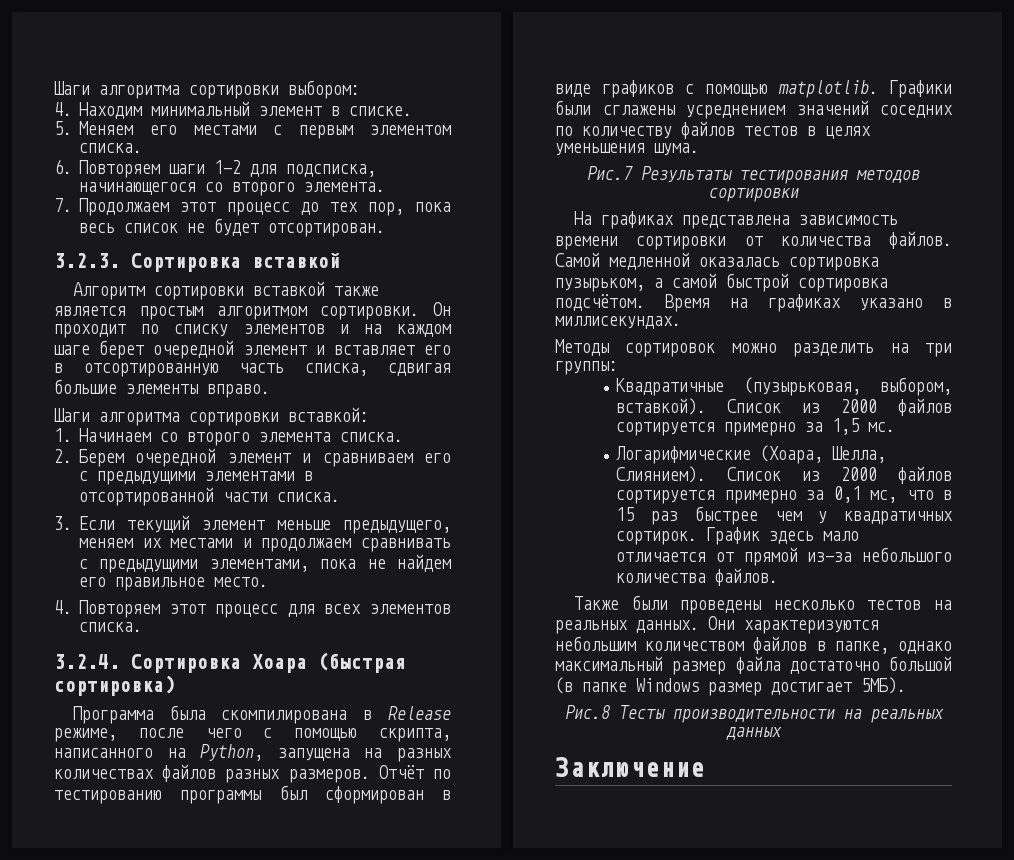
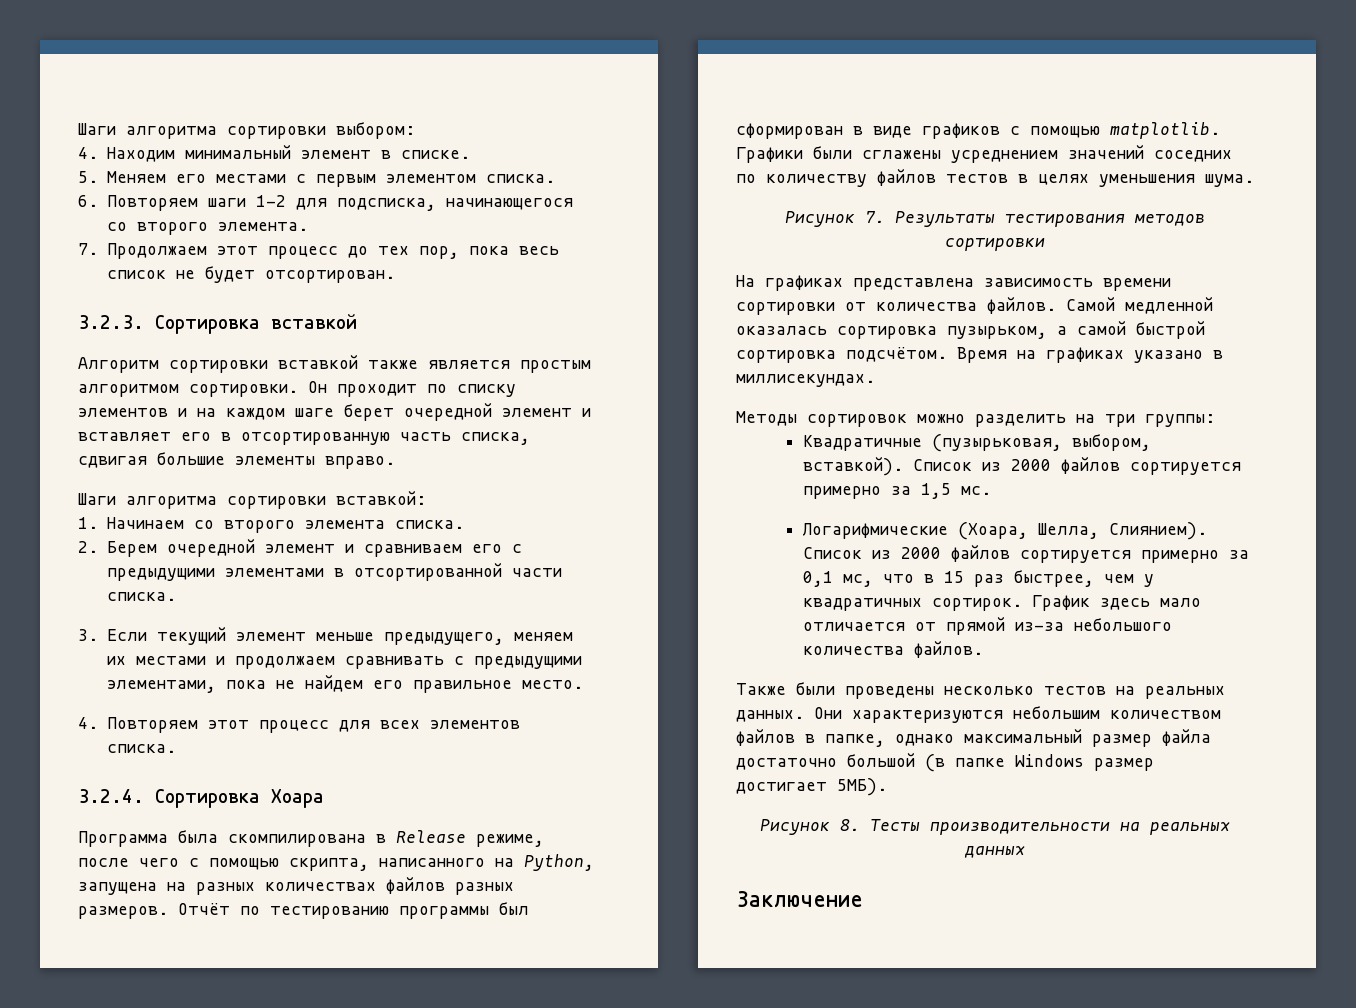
[318,652,406,673] [54,675,175,696] (быстрая сортировка) -> (324, 798) none
[587,166,633,180] Рис.7 -> [785,211,885,227] Рисунок 7.
[694,506,758,525] быстрее -> [1013,570,1094,587] быстрее,
[564,705,610,719] Рис.8 -> [760,819,860,835] Рисунок 8.

